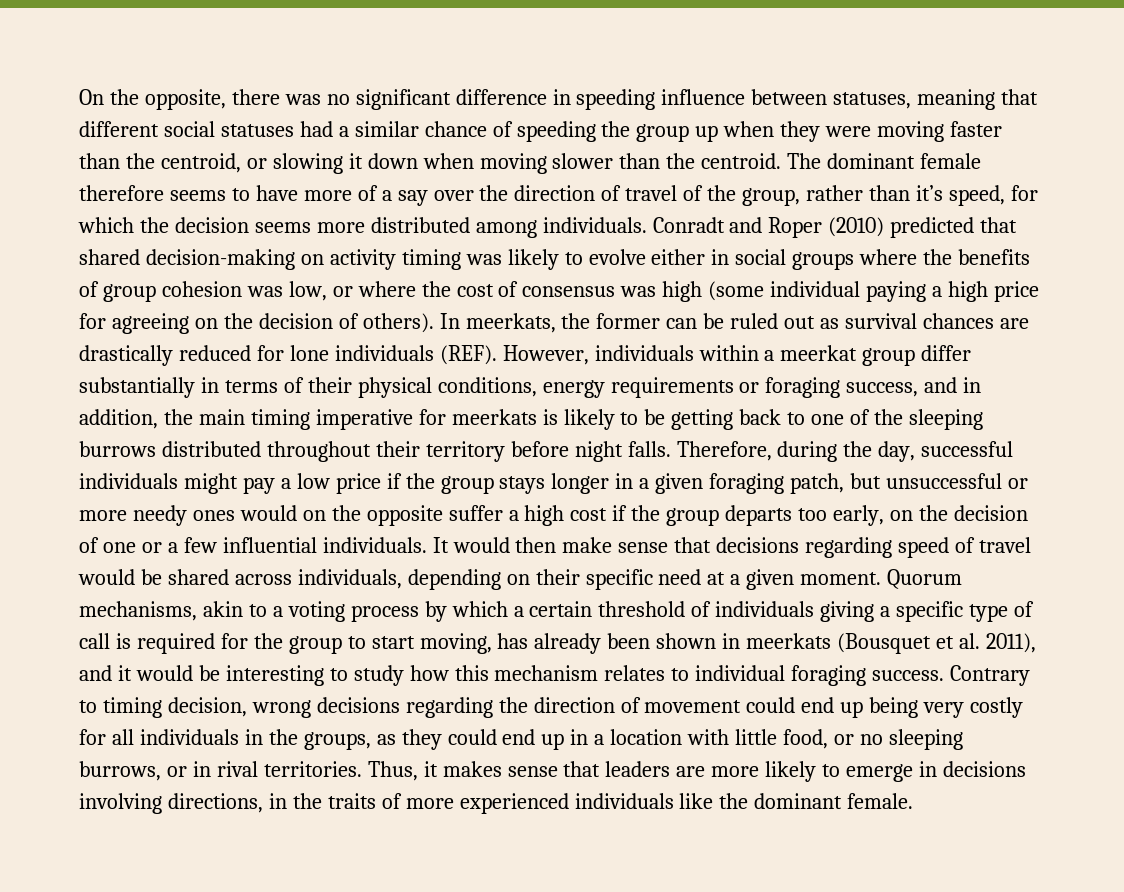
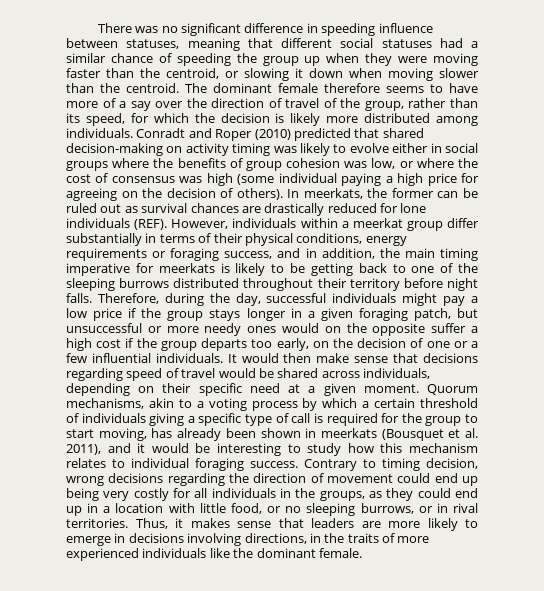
[79,89,280,110] On the opposite, there -> [97,23,132,33] There
[915,185,943,201] it’s -> [66,113,80,123] its
[254,222,311,233] seems -> [275,113,321,126] is likely

